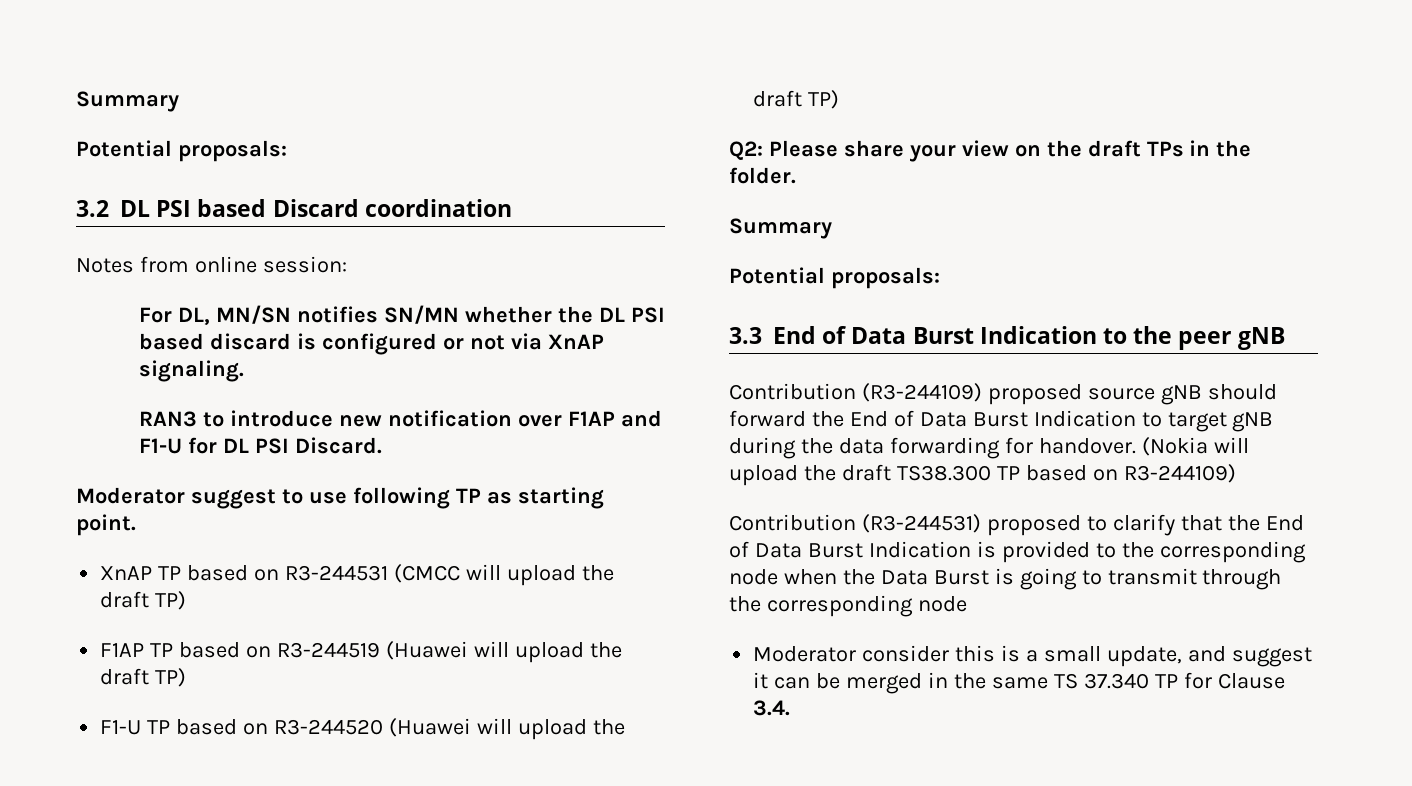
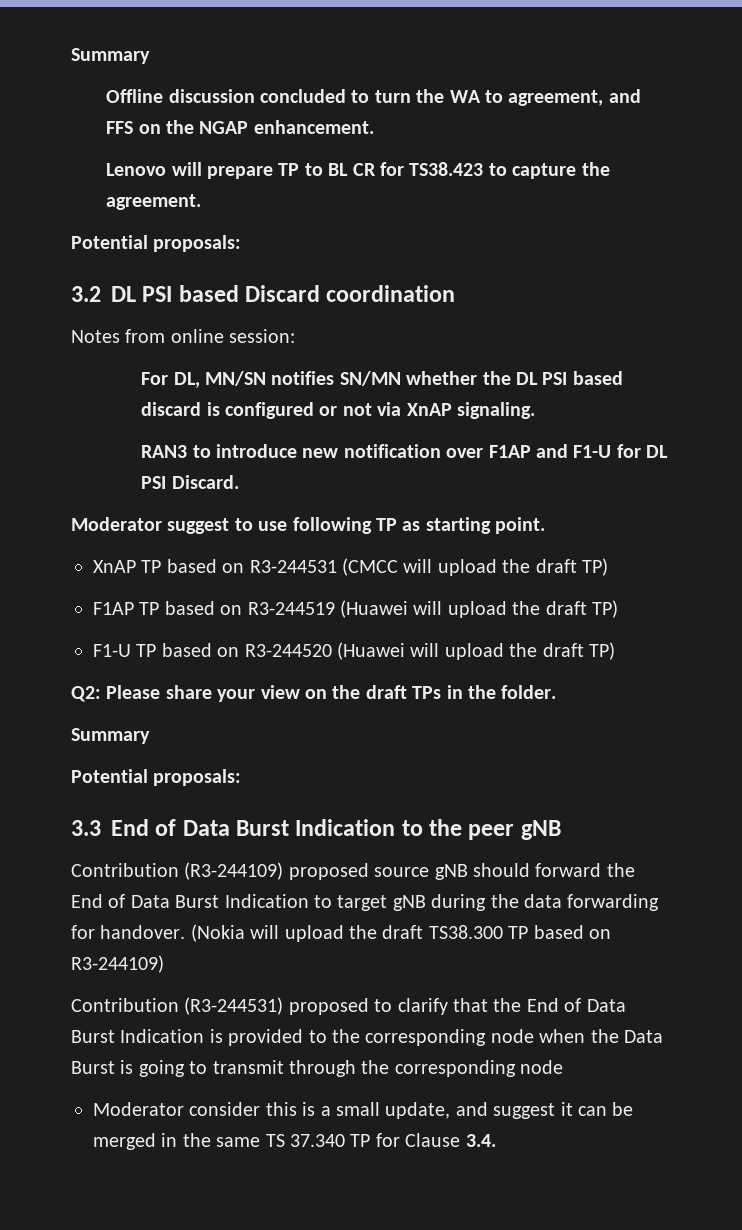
[76,91,179,112] Summary -> [71,48,150,64] [106,89,641,106] [106,120,374,134] [106,162,610,179] [106,194,202,210] Summary // Offline discussion concluded to turn the WA to agreement, and FFS on the NGAP enhancement. // Lenovo will prepare TP to BL CR for TS38.423 to capture the agreement.

